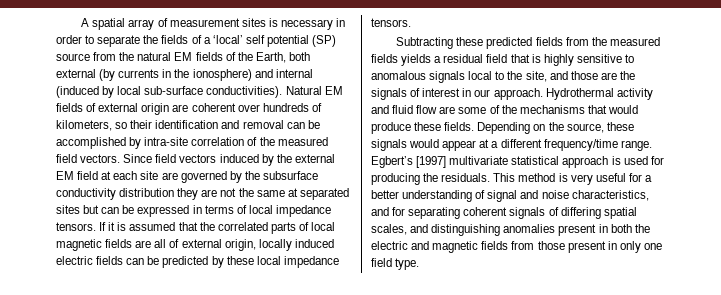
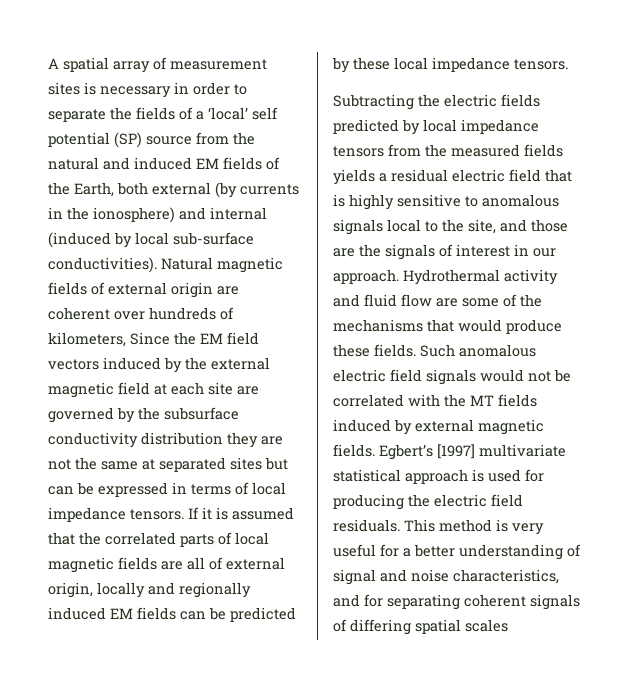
(172, 56) none -> [103,157,192,170] and induced
[324,86,343,95] EM -> [217,257,283,273] magnetic
[115,120,320,129] [56,137,328,149] [56,154,153,163] so their identification and removal can be accomplished by intra-site correlation of the measured field vectors. Since -> [130,332,223,345] Since the EM
[56,171,74,180] EM -> [48,382,114,398] magnetic
[294,239,334,248] [56,256,93,265] induced electric -> [148,582,251,598] [48,607,133,620] and regionally induced EM
[456,37,563,49] these predicted fields -> [418,94,540,107] [333,119,539,135] [333,146,384,157] the electric fields predicted by local impedance tensors
(484, 58) none -> [452,169,505,182] electric
[477,122,634,134] [371,139,652,151] Depending on the source, these signals would appear at a different frequency/time range. -> [420,344,536,357] [333,369,571,385] [333,394,537,407] [333,419,544,435] [333,444,375,457] Such anomalous electric field signals would not be correlated with the MT fields induced by external magnetic fields.
(439, 177) none -> [434,494,523,507] electric field
[371,224,650,236] [371,241,662,253] [371,258,420,270] scales, and distinguishing anomalies present in both the electric and magnetic fields from those present in only one field type. -> [465,619,508,632] scales

